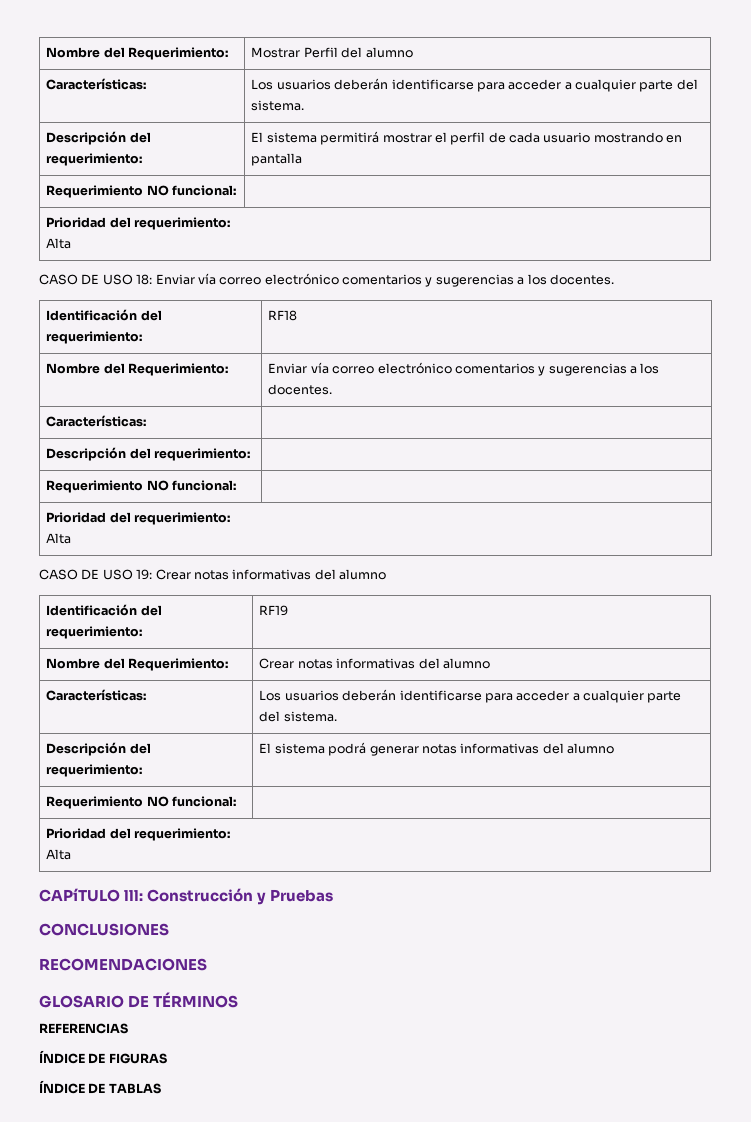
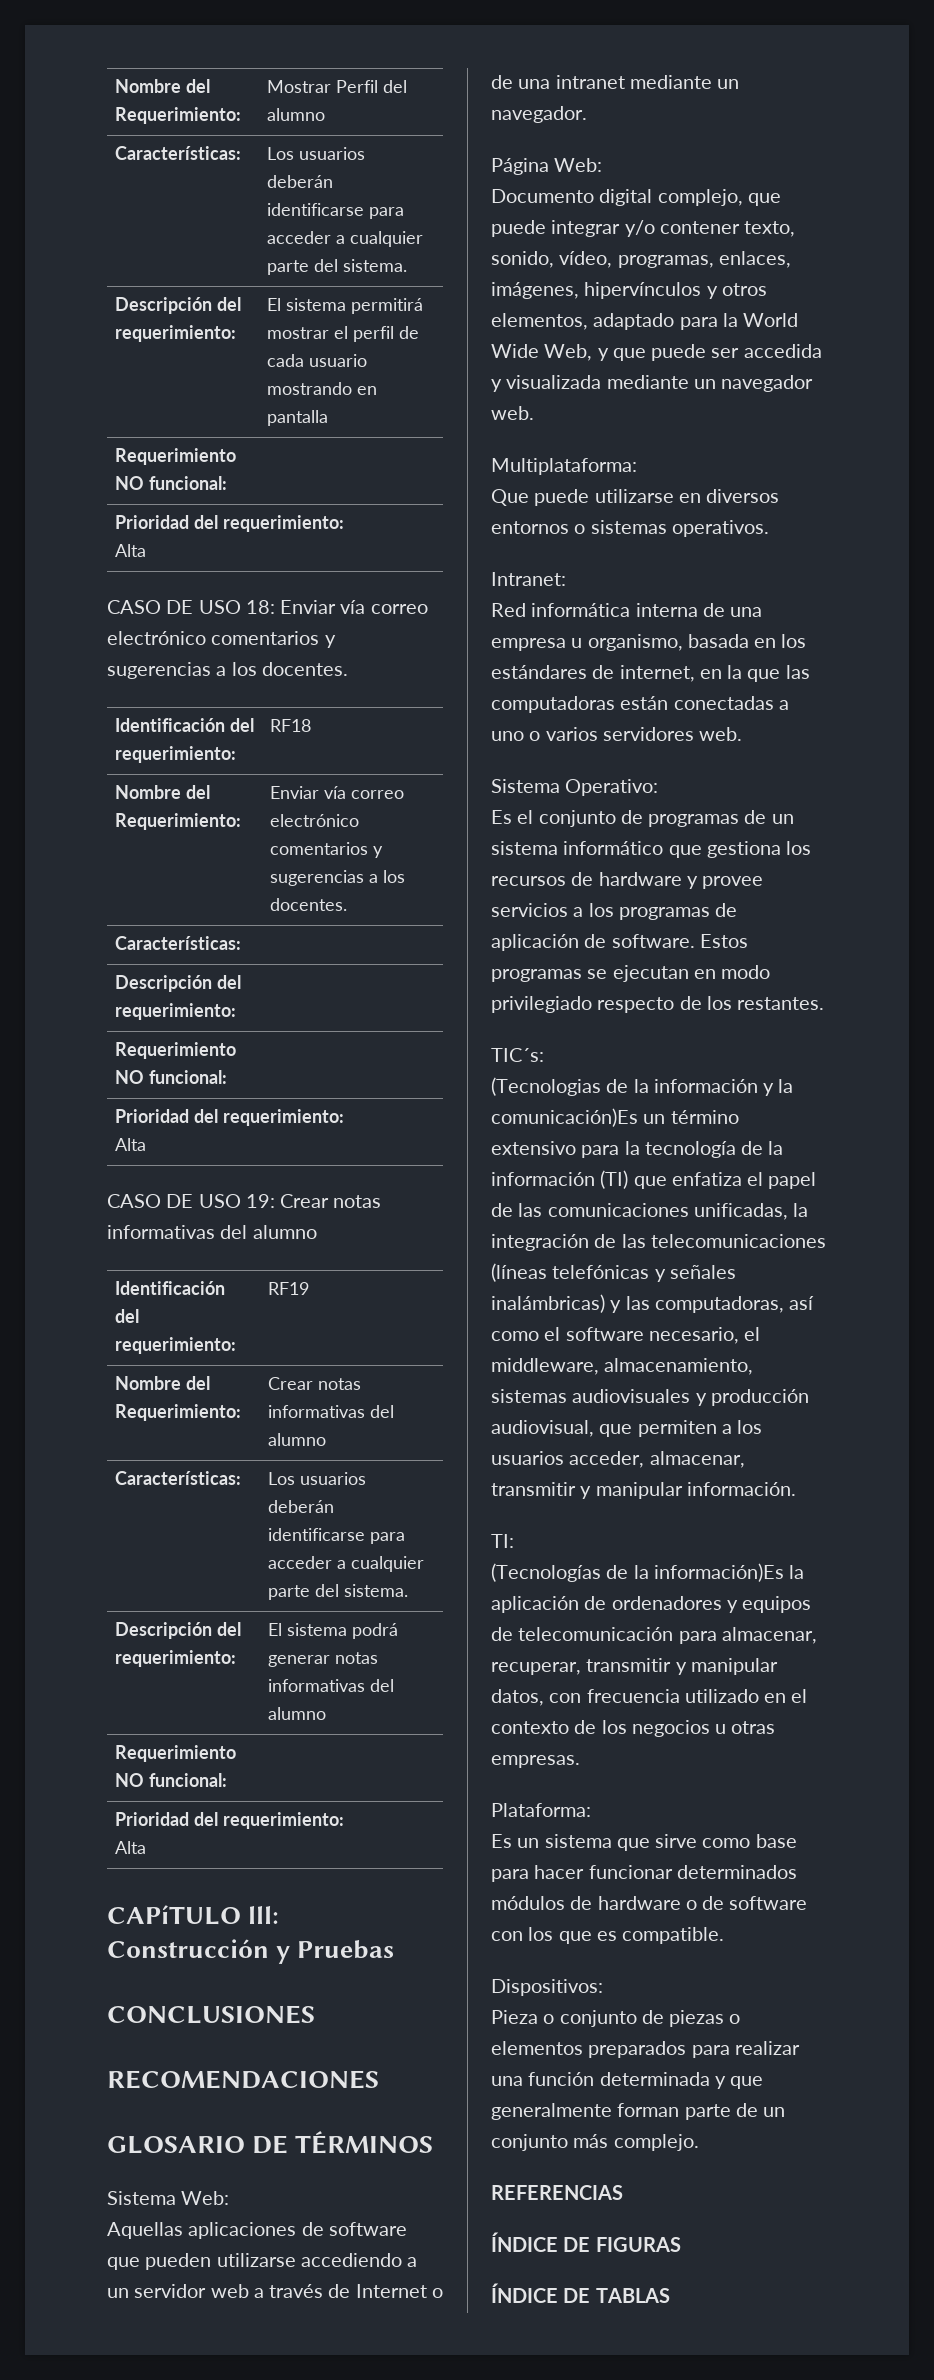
(239, 1000) none -> [107,2191,230,2205] [107,2222,407,2239] [107,2253,418,2270] [107,2284,443,2298] [491,75,740,89] [491,106,587,123] [491,158,603,175] [491,189,781,206] [491,220,796,237] [491,251,791,268] [491,282,767,299] [491,313,799,330] [491,344,822,361] [491,375,814,392] [491,406,534,420] [491,458,637,475] [491,489,780,506] [491,520,769,537] [491,572,566,586] [491,603,763,617] [491,634,807,651] [491,665,810,682] [491,696,789,713] [491,727,743,741] [491,779,659,796] [491,810,794,827] [491,841,812,858] [491,872,764,889] [491,903,738,920] [491,934,748,951] [491,965,771,982] [491,996,825,1013] [491,1048,544,1062] [491,1077,794,1096] [491,1108,739,1127] [491,1141,784,1158] [491,1170,817,1189] [491,1203,809,1220] [491,1234,826,1251] [491,1263,736,1282] [491,1294,815,1313] [491,1327,761,1344] [491,1358,754,1375] [491,1389,809,1406] [491,1420,763,1437] [491,1451,745,1468] [491,1482,796,1499] [491,1534,514,1548] [491,1563,805,1582] [491,1596,812,1613] [491,1627,817,1644] [491,1658,778,1675] [491,1689,808,1706] [491,1720,776,1737] [491,1755,580,1768] [491,1803,591,1817] [491,1834,797,1851] [491,1865,797,1882] [491,1896,808,1910] [491,1927,725,1944] [491,1979,603,1996] [491,2010,741,2027] [491,2041,800,2058] [491,2072,764,2089] [491,2103,786,2120] [491,2134,699,2151] // Sistema Web: // Aquellas aplicaciones de software que pueden utilizarse accediendo a un servidor web a través de Internet o de una intranet mediante un navegador. // Página Web: // Documento digital complejo, que puede integrar y/o contener texto, sonido, vídeo, programas, enlaces, imágenes, hipervínculos y otros elementos, adaptado para la World Wide Web, y que puede ser accedida y visualizada mediante un navegador web. // Multiplataforma: // Que puede utilizarse en diversos entornos o sistemas operativos. // Intranet: // Red informática interna de una empresa u organismo, basada en los estándares de internet, en la que las computadoras están conectadas a uno o varios servidores web. // Sistema Operativo: // Es el conjunto de programas de un sistema informático que gestiona los recursos de hardware y provee servicios a los programas de aplicación de software. Estos programas se ejecutan en modo privilegiado respecto de los restantes. // TIC´s: // (Tecnologias de la información y la comunicación)Es un término extensivo para la tecnología de la información (TI) que enfatiza el papel de las comunicaciones unificadas, la integración de las telecomunicaciones (líneas telefónicas y señales inalámbricas) y las computadoras, así como el software necesario, el middleware, almacenamiento, sistemas audiovisuales y producción audiovisual, que permiten a los usuarios acceder, almacenar, transmitir y manipular información. // TI: // (Tecnologías de la información)Es la aplicación de ordenadores y equipos de telecomunicación para almacenar, recuperar, transmitir y manipular datos, con frecuencia utilizado en el contexto de los negocios u otras empresas. // Plataforma: // Es un sistema que sirve como base para hacer funcionar determinados módulos de hardware o de software con los que es compatible. // Dispositivos: // Pieza o conjunto de piezas o elementos preparados para realizar una función determinada y que generalmente forman parte de un conjunto más complejo.

